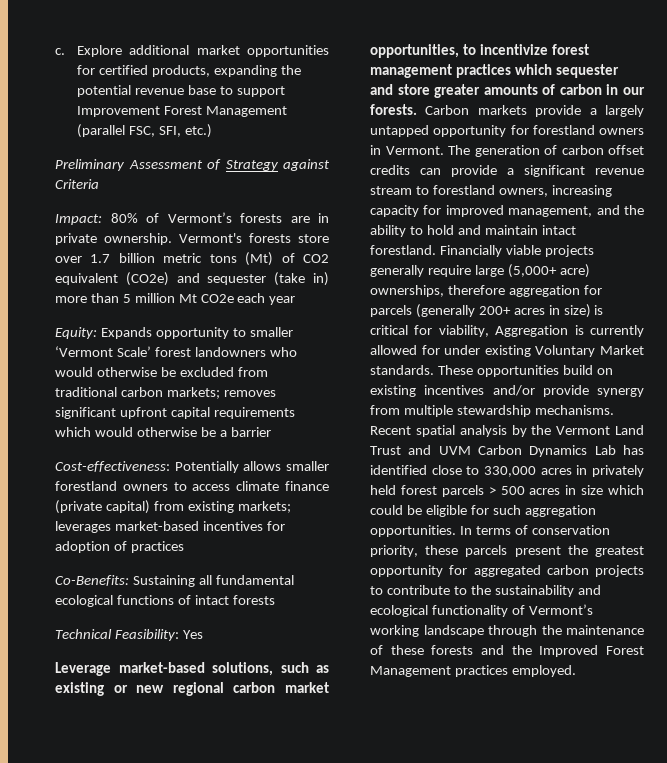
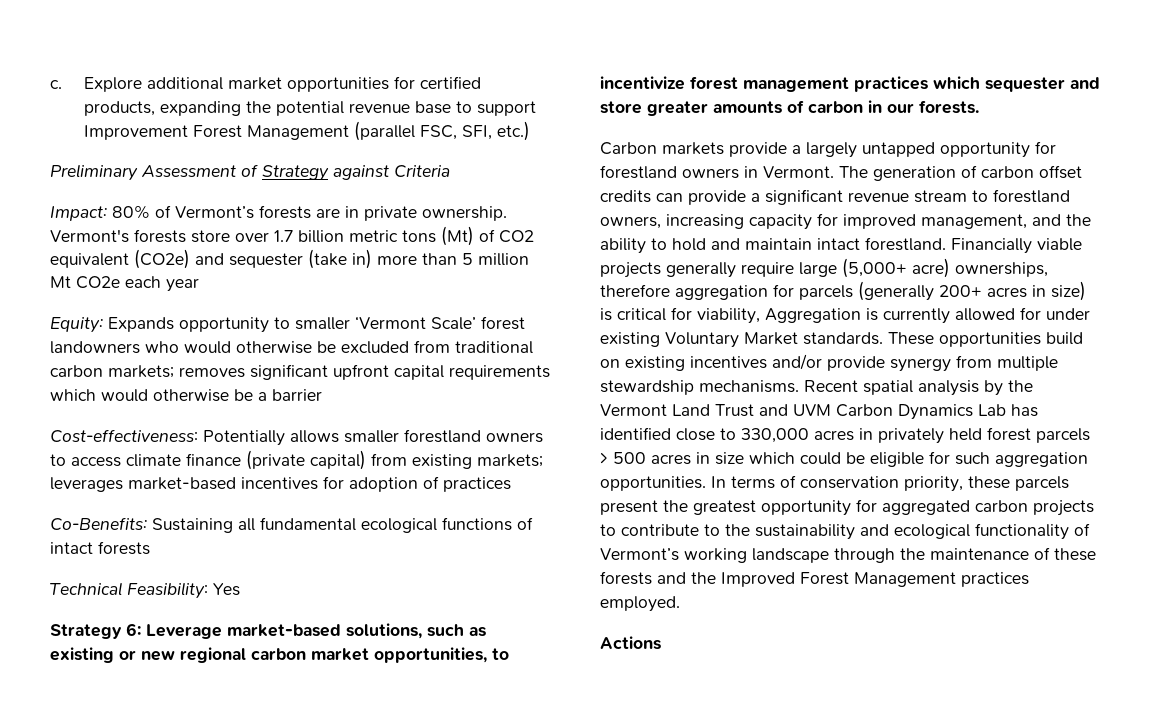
(203, 634) none -> [50,623,141,639] Strategy 6:
(417, 109) none -> (979, 107) //
(576, 671) none -> [600,636,661,650] // Actions

